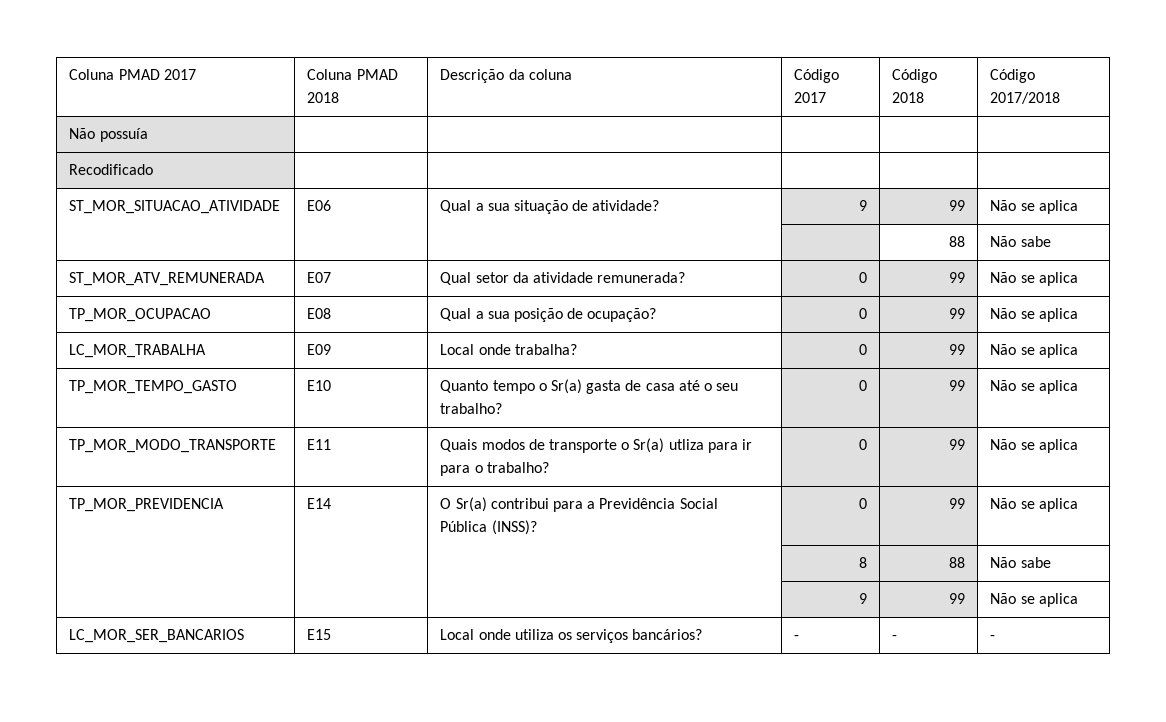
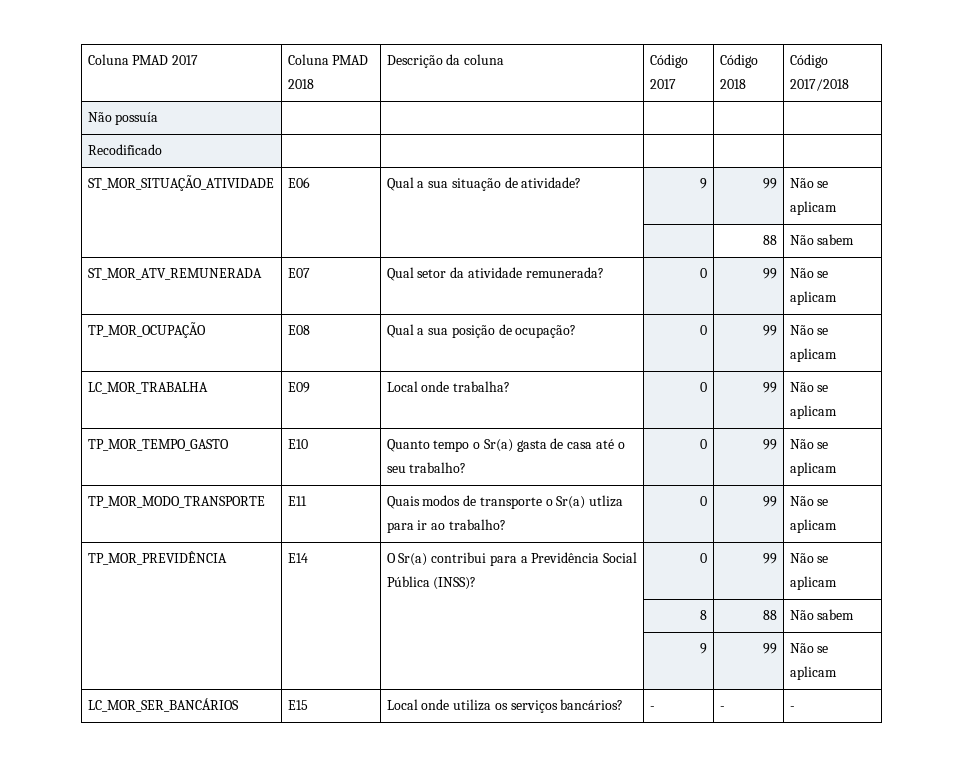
[69,200,281,214] ST_MOR_SITUACAO_ATIVIDADE -> [87,175,274,191] ST_MOR_SITUAÇÃO_ATIVIDADE
[1038,200,1078,214] [948,236,965,247] [990,236,1051,247] aplica // | | | | 88 | Não sabe -> [789,201,837,215] [763,235,778,245] [789,234,855,245] aplicam // | | | | 88 | Não sabem
[1038,272,1078,286] [69,308,212,322] aplica // TP_MOR_OCUPACAO -> [789,291,837,305] [87,322,206,338] aplicam // TP_MOR_OCUPAÇÃO
[1038,308,1078,322] aplica -> [789,348,837,362] aplicam
[1038,344,1078,358] aplica -> [789,405,837,419] aplicam
[1038,380,1078,394] aplica -> [789,462,837,476] aplicam
[440,462,549,476] [858,439,867,450] [948,439,965,450] [990,439,1078,453] [69,498,225,512] para o trabalho? | 0 | 99 | Não se aplica // TP_MOR_PREVIDENCIA -> [431,519,506,530] [700,496,708,506] [763,496,778,507] [789,496,829,506] [789,519,837,533] [87,551,227,565] ao trabalho? | 0 | 99 | Não se aplicam // TP_MOR_PREVIDÊNCIA
[1038,498,1078,512] aplica -> [789,576,837,590] aplicam
[1020,557,1051,568] [858,593,867,604] [948,593,965,604] [990,593,1078,607] [69,629,245,643] sabe // | | | 9 | 99 | Não se aplica // LC_MOR_SER_BANCARIOS -> [817,609,855,620] [700,643,708,654] [763,643,778,654] [789,643,829,653] [789,666,837,680] [87,698,239,712] sabem // | | | 9 | 99 | Não se aplicam // LC_MOR_SER_BANCÁRIOS

